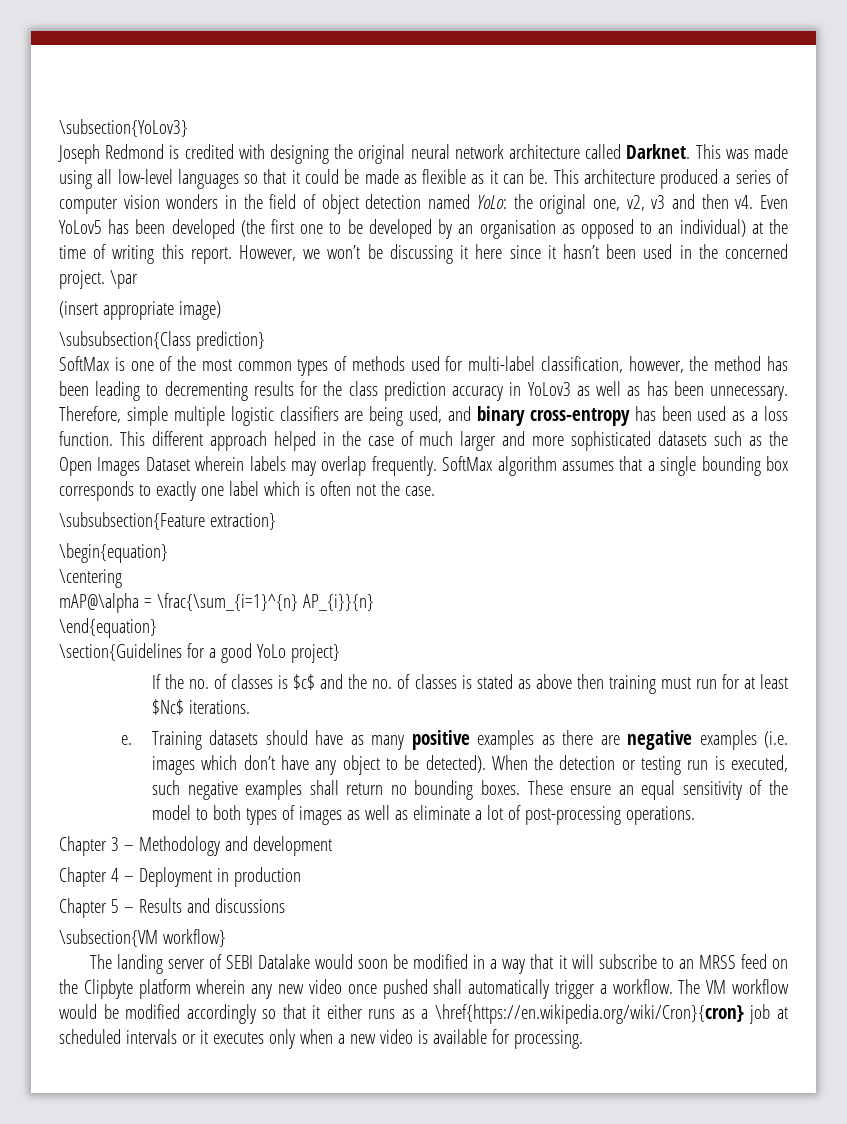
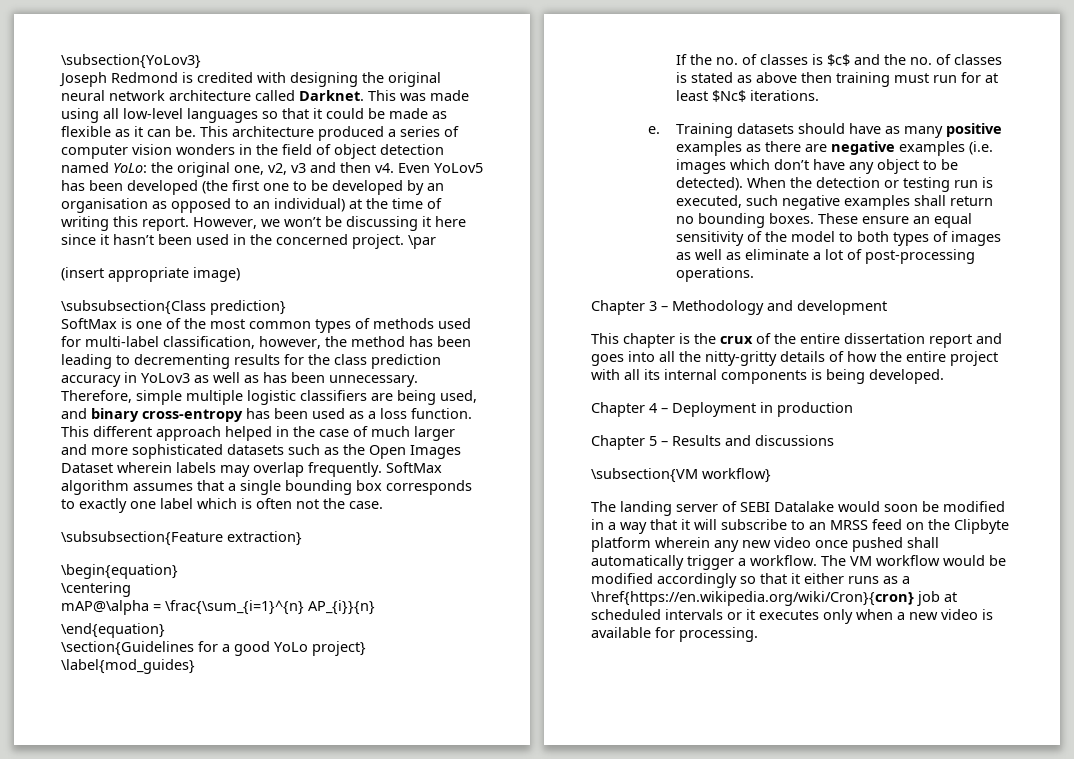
(340, 653) none -> [61,659,195,674] \label{mod_guides}
(332, 846) none -> [591,333,1002,348] [591,351,998,366] [591,369,944,384] // This chapter is the crux of the entire dissertation report and goes into all the nitty-gritty details of how the entire project with all its internal components is being developed.

